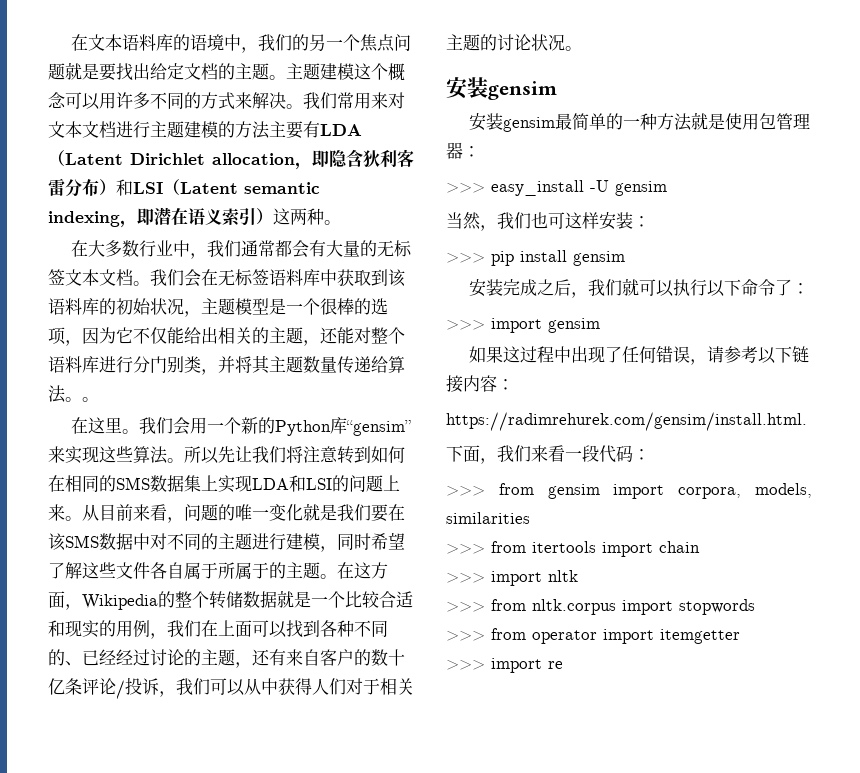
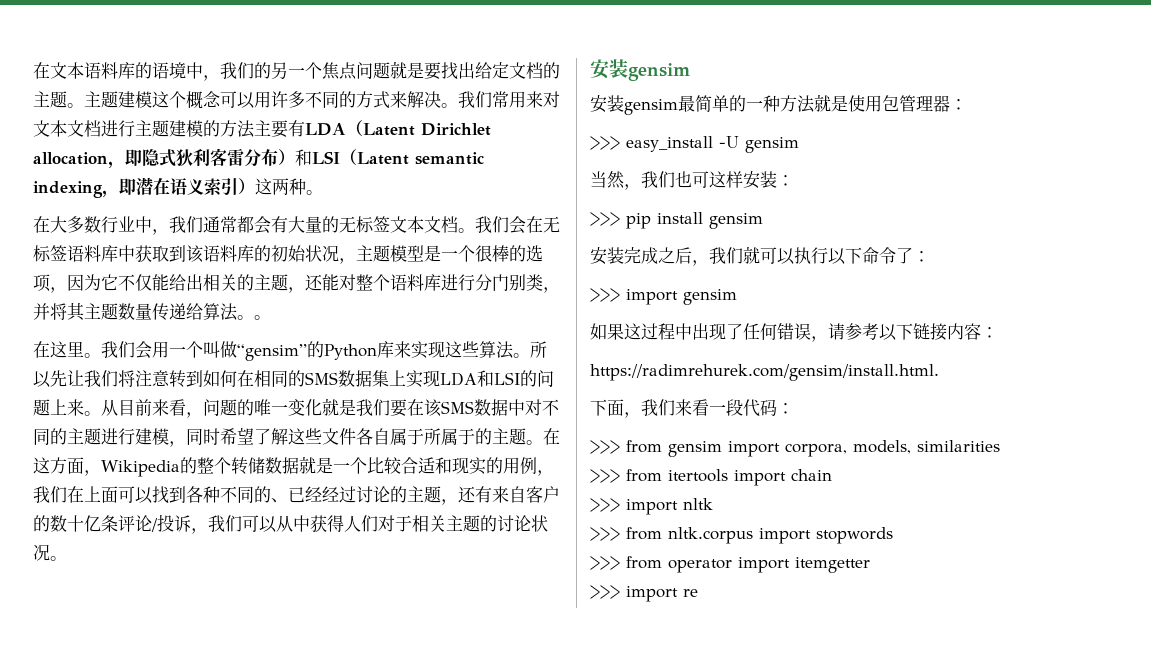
[346,149,363,167] 含 -> [159,149,176,167] 式
[240,417,258,434] 新 -> [203,341,307,361] 叫做“gensim”
[345,420,411,436] “gensim” -> (394, 349) none

